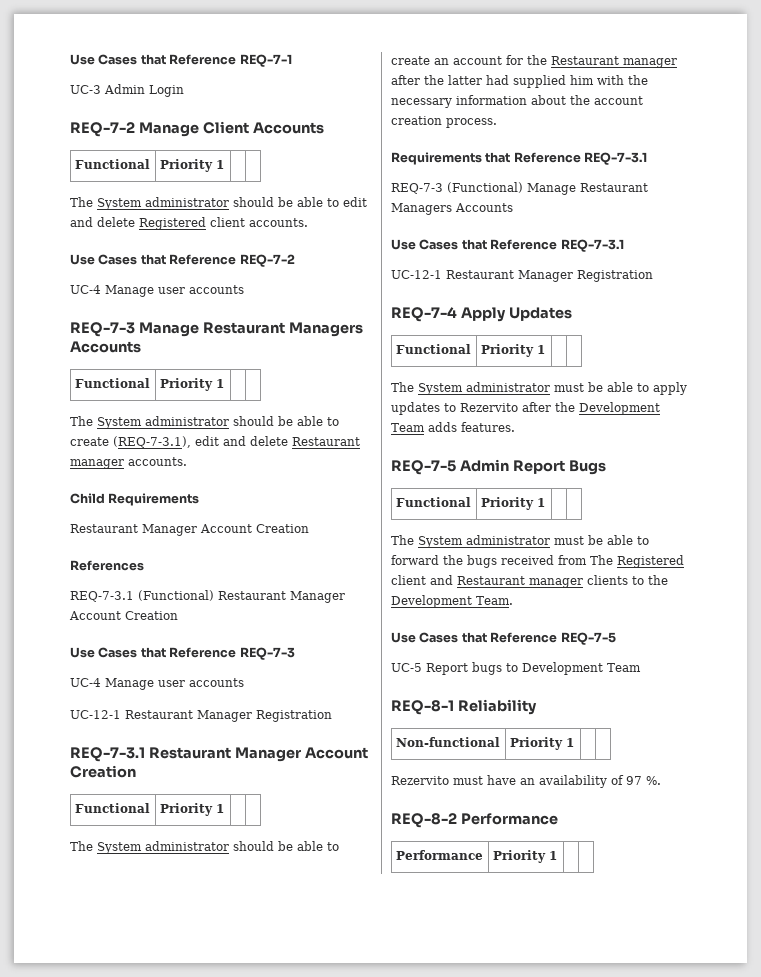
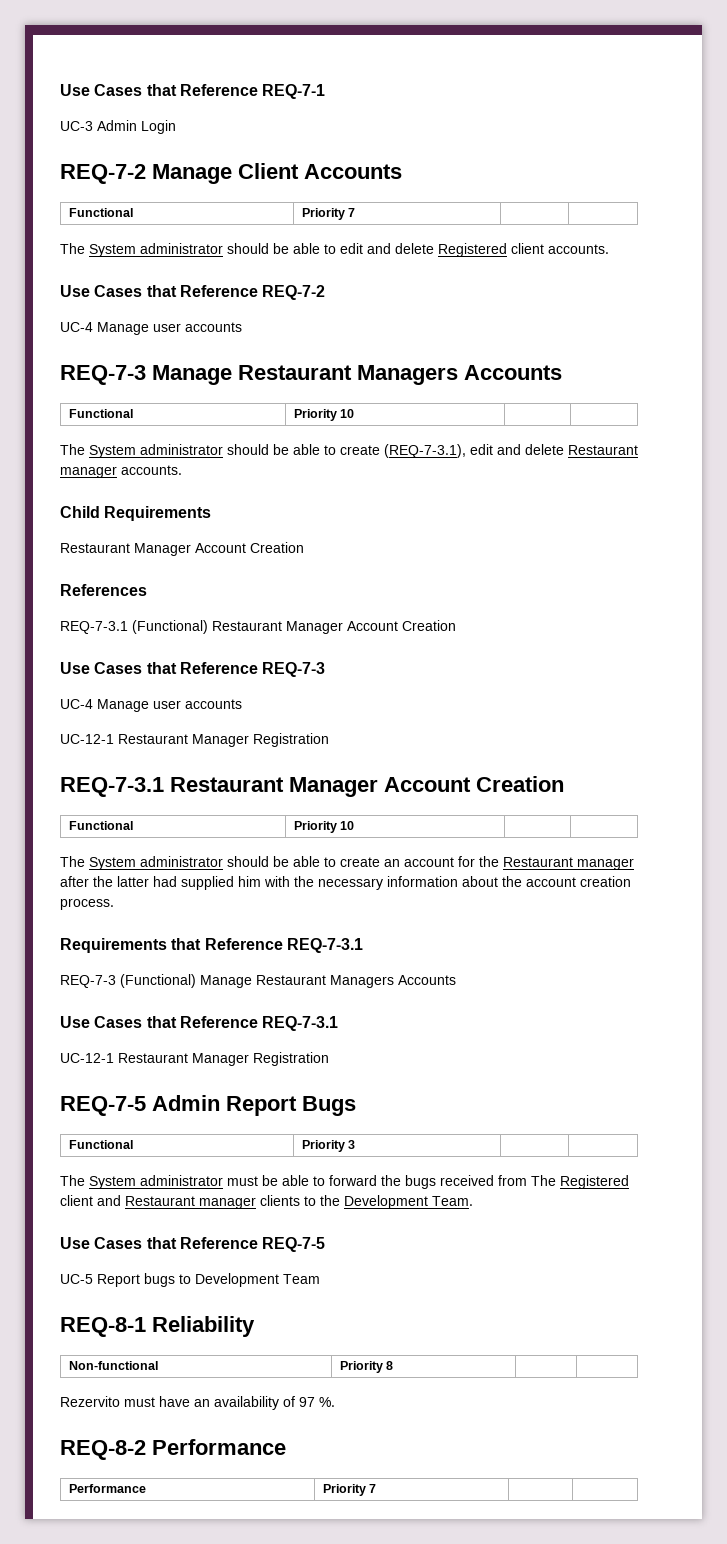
[215,160,224,169] 1 -> [347,208,355,217] 7
[215,379,224,388] 1 -> [339,409,354,418] 10
[215,804,224,813] 1 -> [339,821,354,830] 10
[391,307,572,322] [395,344,471,354] [480,344,545,357] [391,382,687,395] [391,402,660,415] [391,422,515,432] // REQ-7-4 Apply Updates // Functional | Priority 1 | | // The System administrator must be able to apply updates to Rezervito after the Development Team adds features. -> (329, 1059) none
[536,498,545,507] 1 -> [347,1140,355,1149] 3
[565,738,574,747] 1 -> [385,1361,393,1370] 8
[548,851,557,860] 1 -> [368,1484,376,1493] 7

